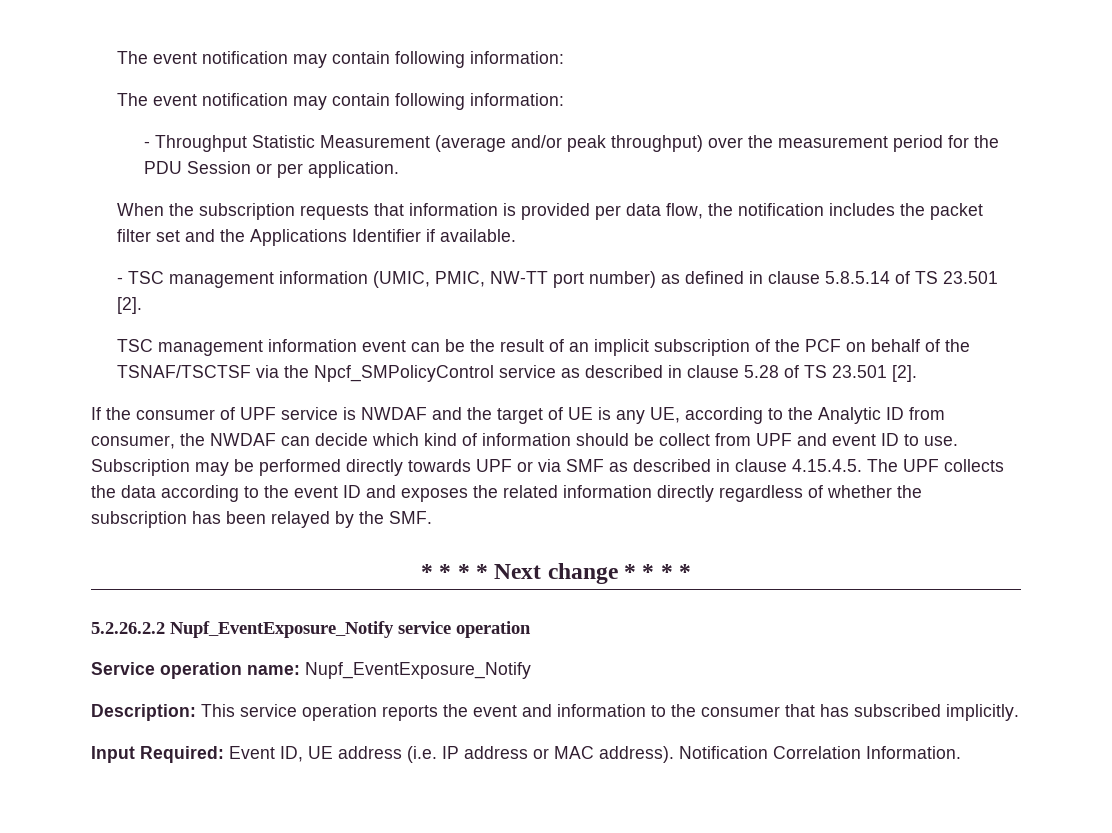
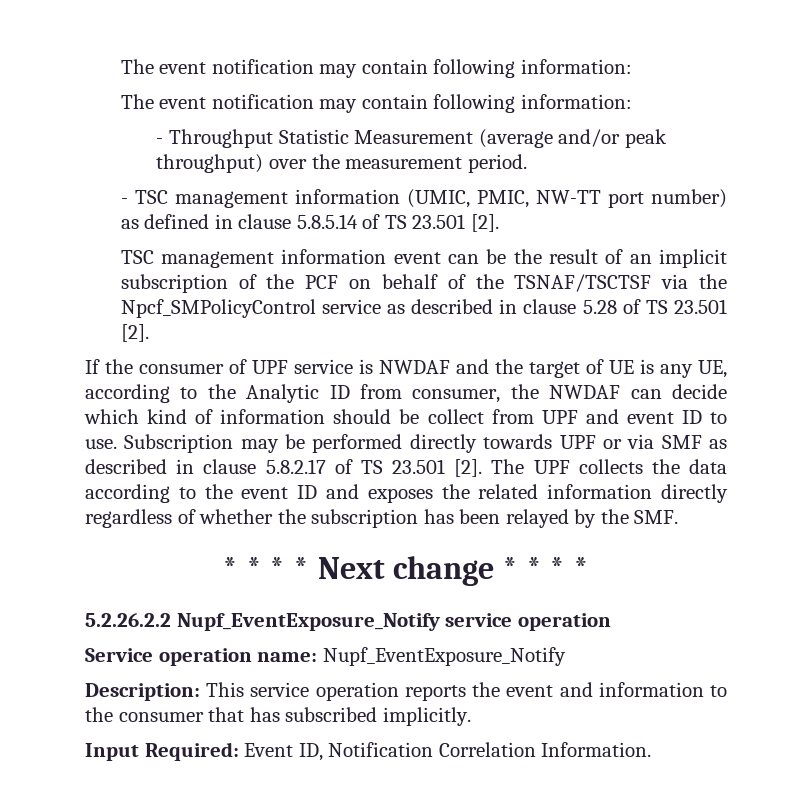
[892,135,999,152] [143,161,399,178] [117,203,984,220] [117,229,517,246] period for the PDU Session or per application. // When the subscription requests that information is provided per data flow, the notification includes the packet filter set and the Applications Identifier if available. -> [467,154,527,173] period.
[792,459,862,472] 4.15.4.5. -> [265,459,483,477] 5.8.2.17 of TS 23.501 [2].
[308,746,674,763] UE address (i.e. IP address or MAC address). -> (323, 752) none

